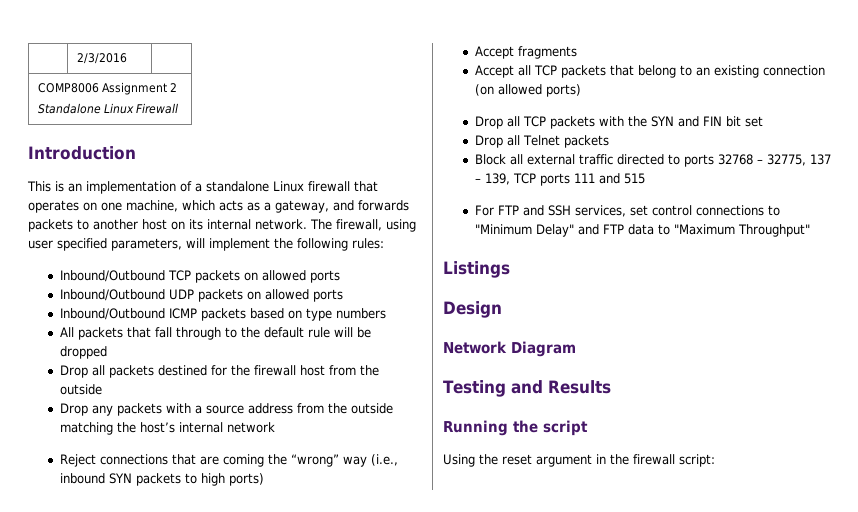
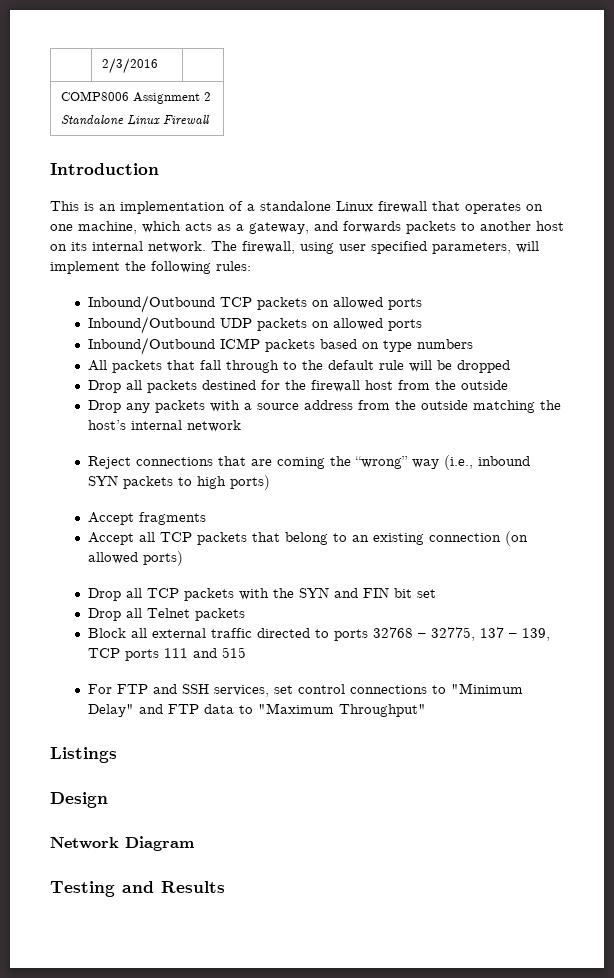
[443,420,588,436] [443,454,715,467] // Running the script // Using the reset argument in the firewall script: -> (225, 887) none

